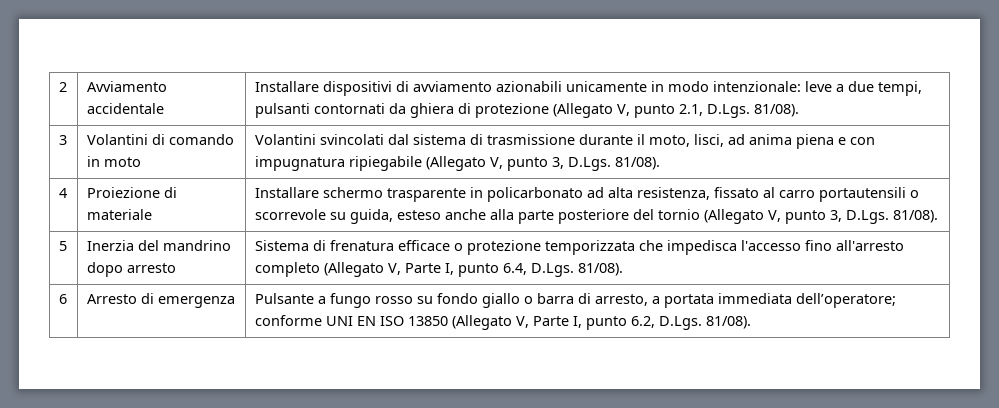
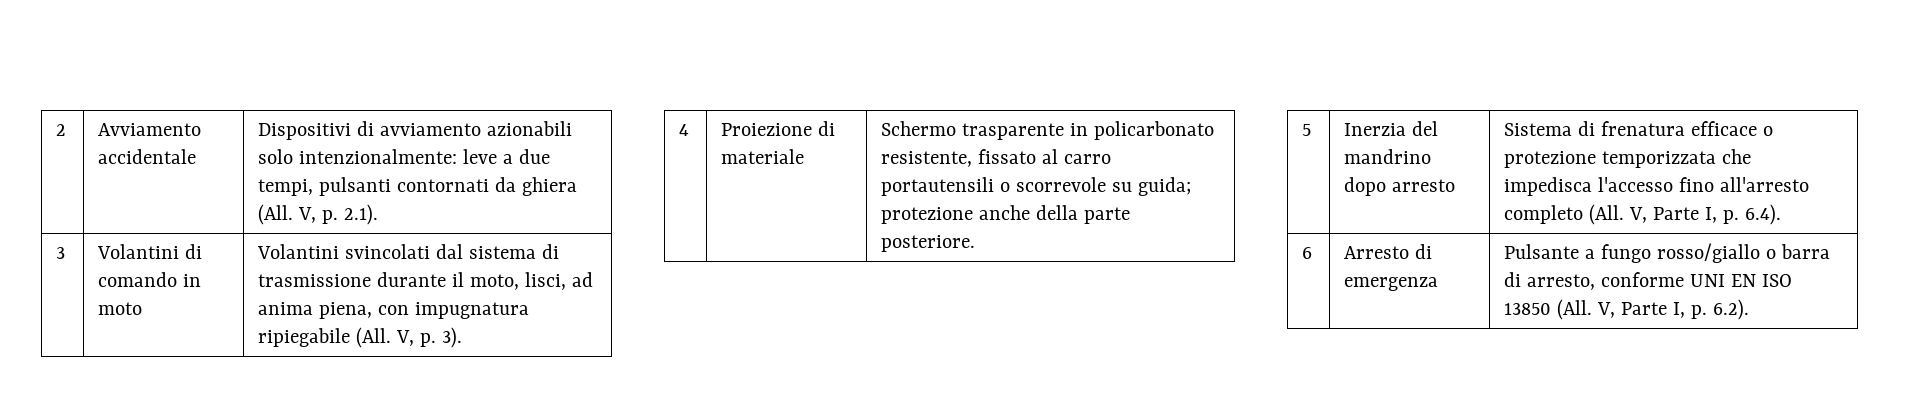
[254,81,392,96] Installare dispositivi -> [258,123,352,140] Dispositivi
[565,81,801,92] unicamente in modo intenzionale: -> [258,149,457,164] solo intenzionalmente:
[457,103,799,118] di protezione (Allegato V, punto 2.1, D.Lgs. 81/08). -> [258,204,378,225] (All. V, p. 2.1).
[795,134,846,149] piena e -> [318,302,372,319] piena,
[425,156,660,171] (Allegato V, punto 3, D.Lgs. 81/08). -> [355,327,462,348] (All. V, p. 3).
[254,187,383,198] Installare schermo -> [881,121,957,136] Schermo
[586,187,710,200] ad alta resistenza, -> [881,151,973,167] resistente,
[349,209,938,224] guida, esteso anche alla parte posteriore del tornio (Allegato V, punto 3, D.Lgs. 81/08). -> [1137,177,1191,196] [881,205,1130,224] [881,235,976,252] guida; protezione anche della parte posteriore.
[323,262,623,277] (Allegato V, Parte I, punto 6.4, D.Lgs. 81/08). -> [1588,204,1781,225] (All. V, Parte I, p. 6.4).
[374,293,896,308] rosso su fondo giallo o barra di arresto, a portata immediata dell’operatore; -> [1656,243,1830,263] [1504,272,1595,290] rosso/giallo o barra di arresto,
[451,315,751,330] (Allegato V, Parte I, punto 6.2, D.Lgs. 81/08). -> [1556,299,1749,320] (All. V, Parte I, p. 6.2).

